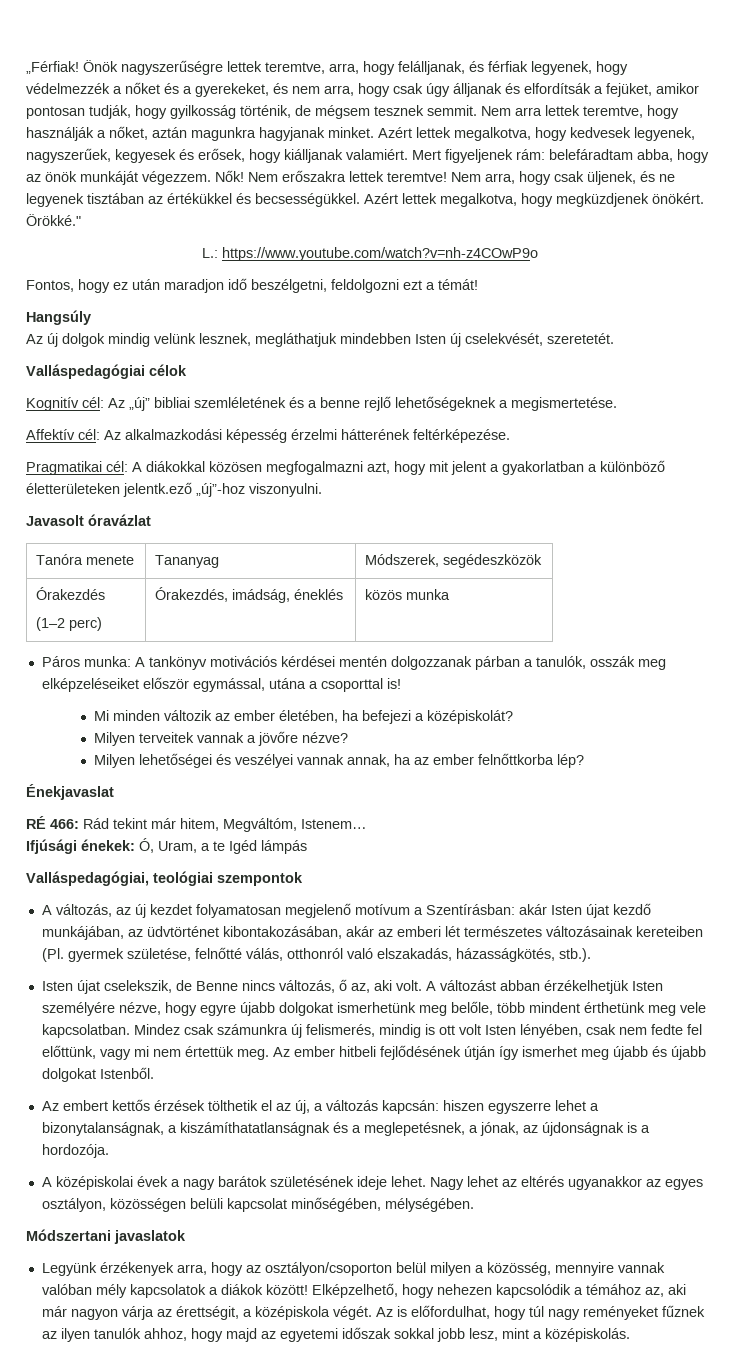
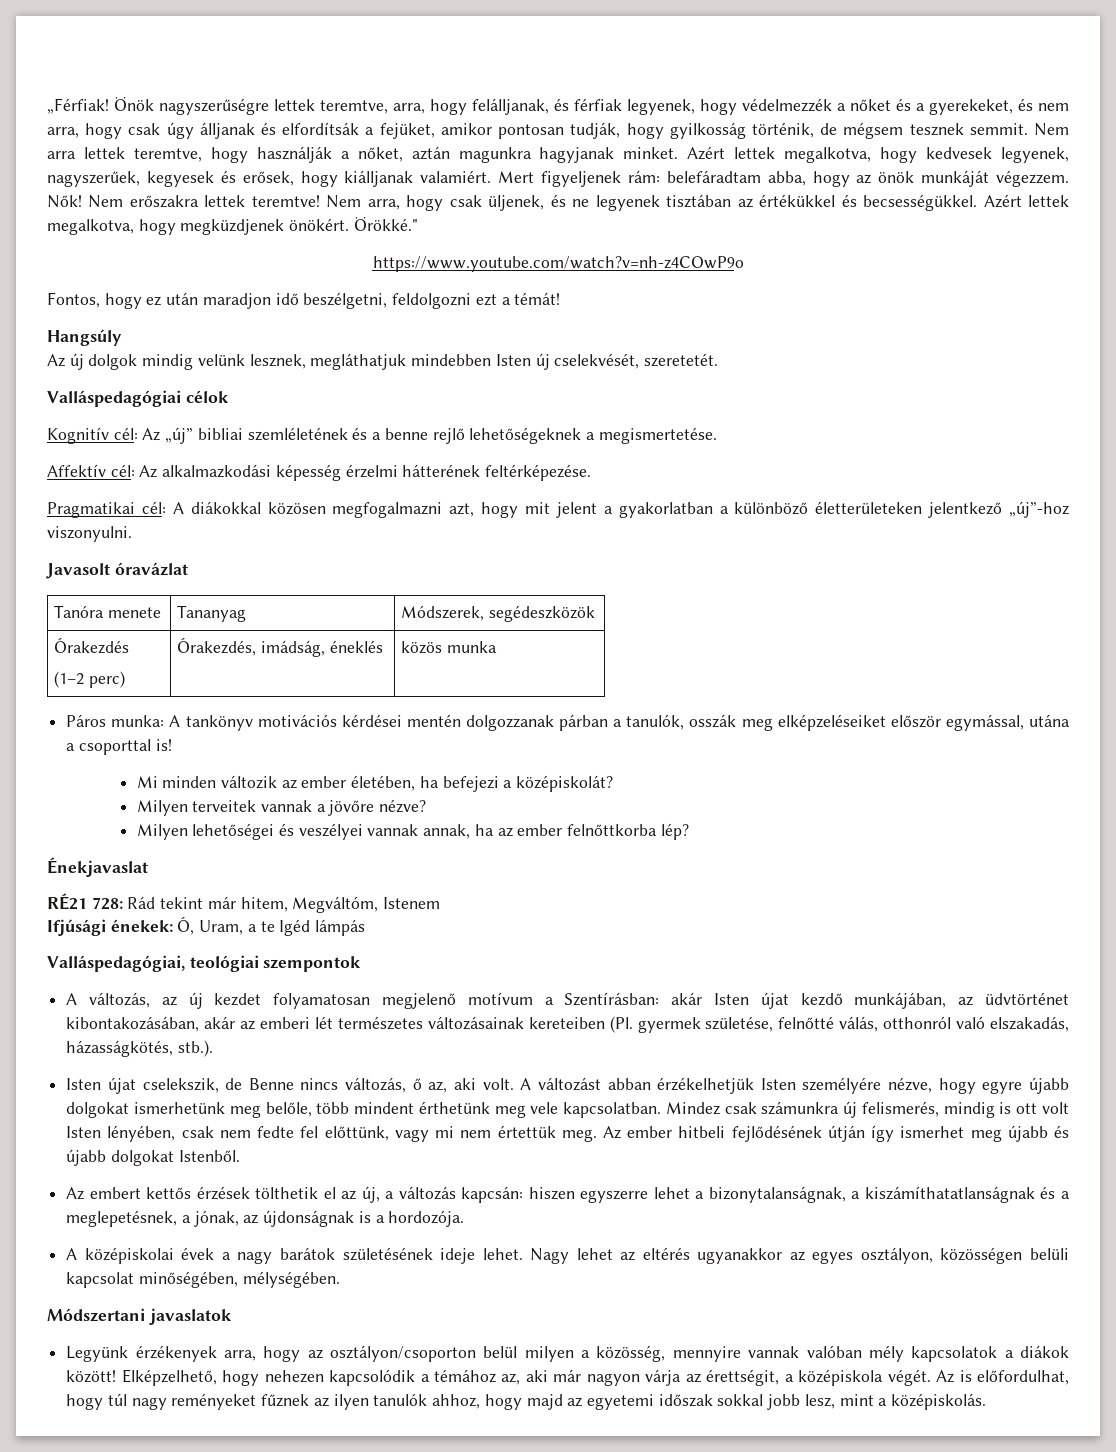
[201,248,218,258] L.: -> (418, 224) none
[123,482,192,497] jelentk.ező -> [928,502,1003,518] jelentkező
[26,816,79,829] RÉ 466: -> [47,893,123,910] RÉ21 728:
[301,819,367,829] Istenem… -> [383,897,441,909] Istenem

